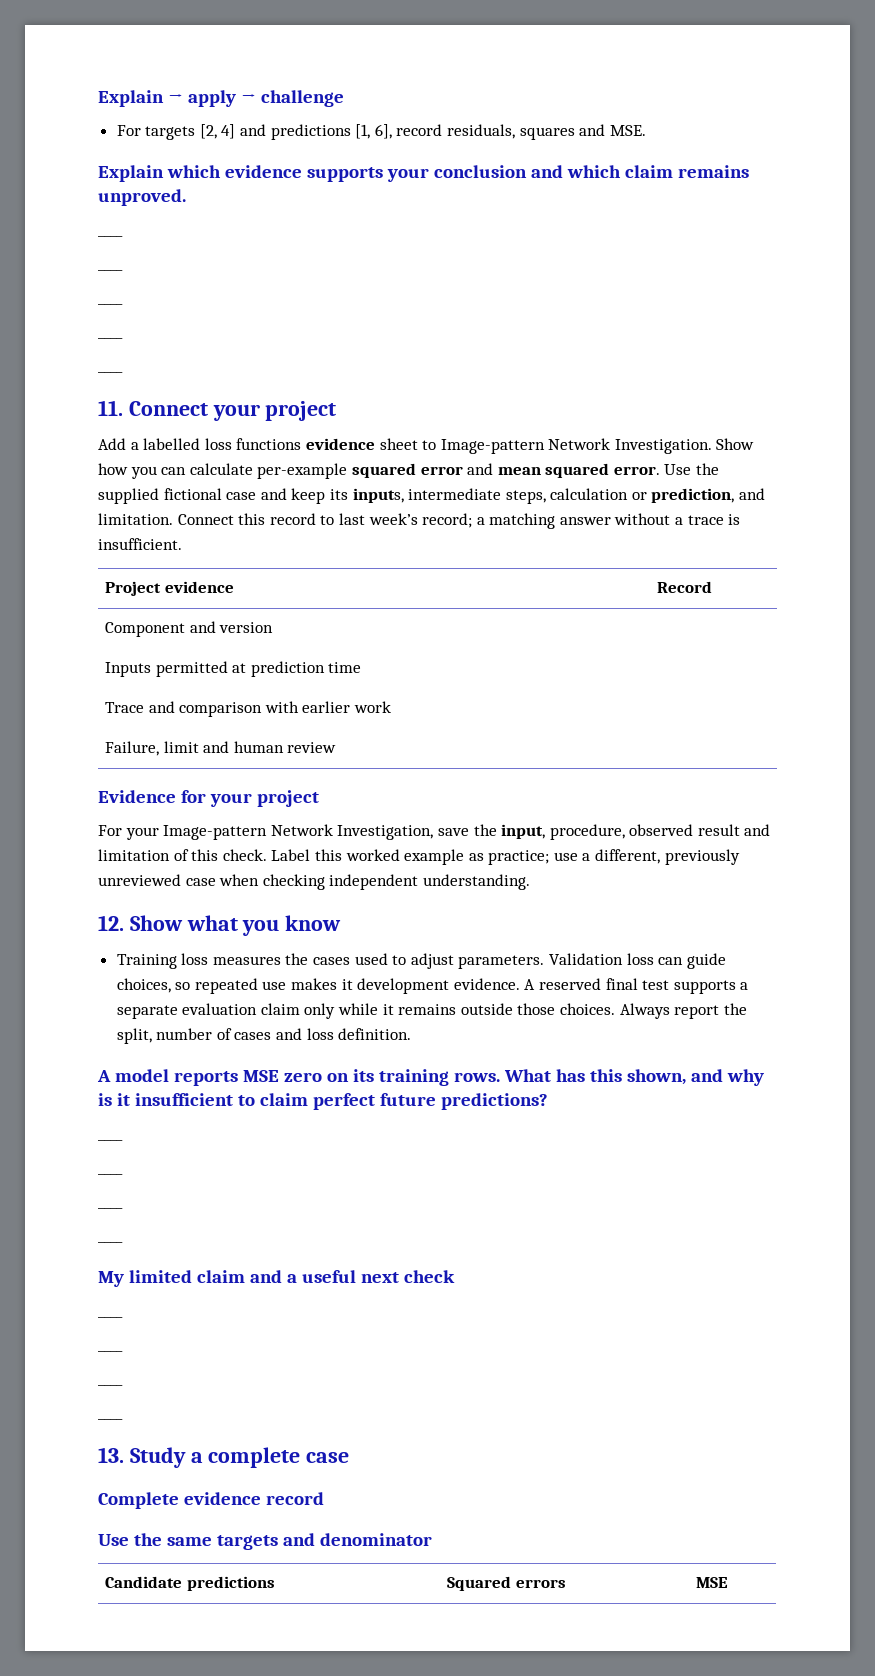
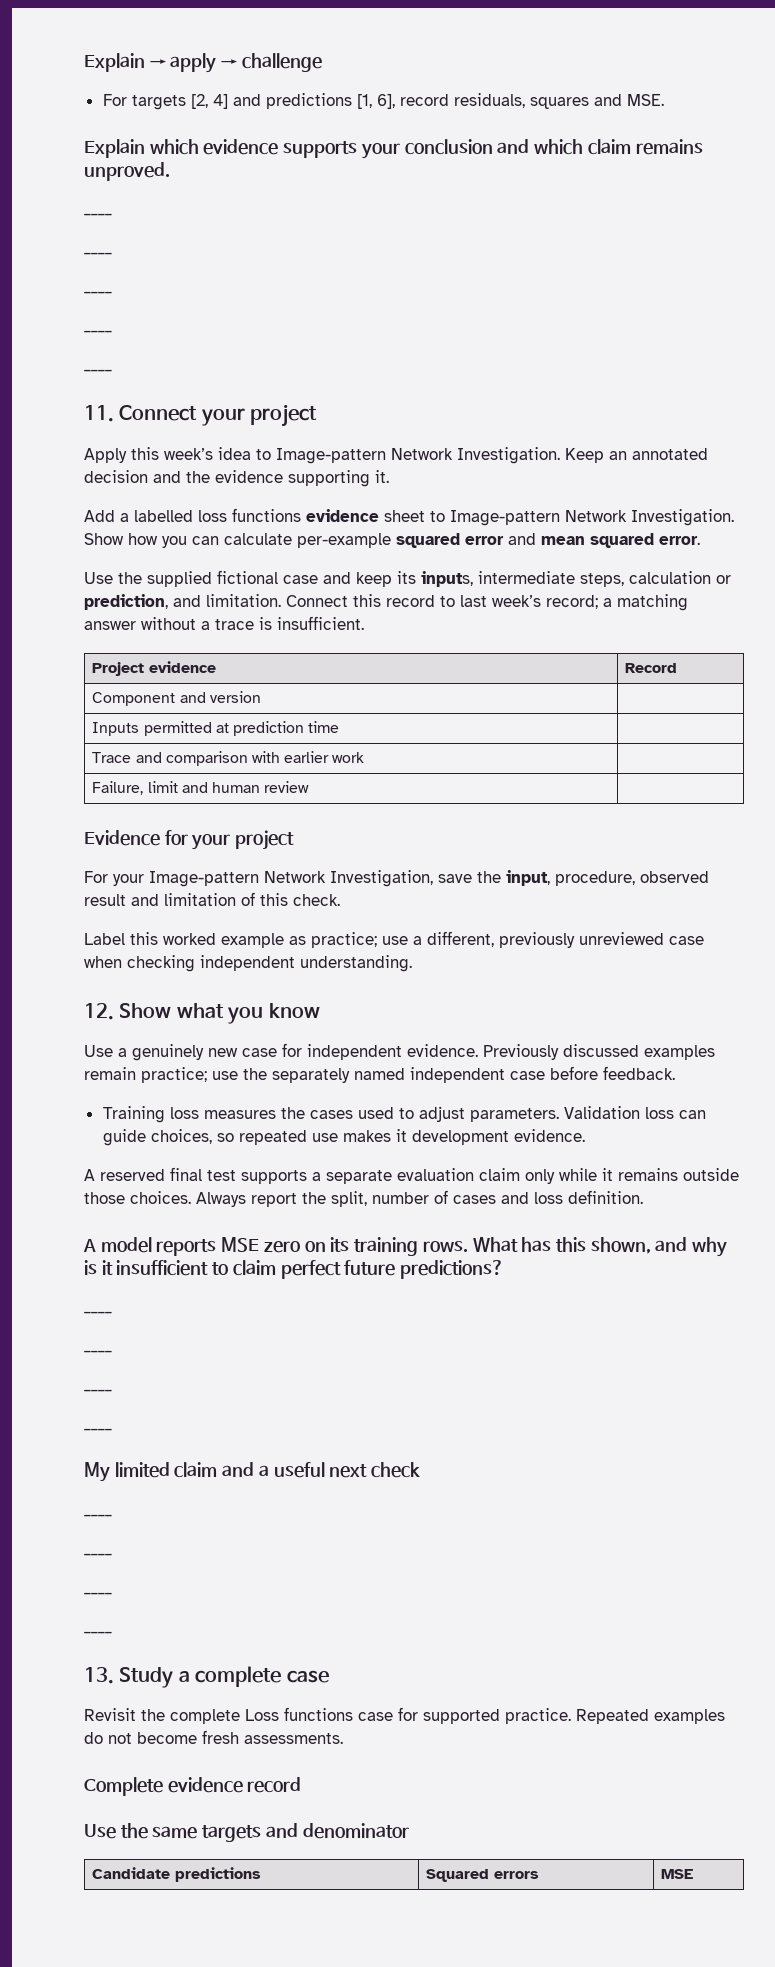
(337, 411) none -> [84,447,708,464] [84,470,389,487] // Apply this week’s idea to Image-pattern Network Investigation. Keep an annotated decision and the evidence supporting it.
(660, 470) none -> (700, 540) //
(267, 855) none -> (340, 900) //
(342, 923) none -> [84,1043,715,1061] [84,1066,675,1083] // Use a genuinely new case for independent evidence. Previously discussed examples remain practice; use the separately named independent case before feedback.
(520, 984) none -> (585, 1135) //
(350, 1457) none -> [84,1707,725,1724] [84,1730,343,1744] // Revisit the complete Loss functions case for supported practice. Repeated examples do not become fresh assessments.

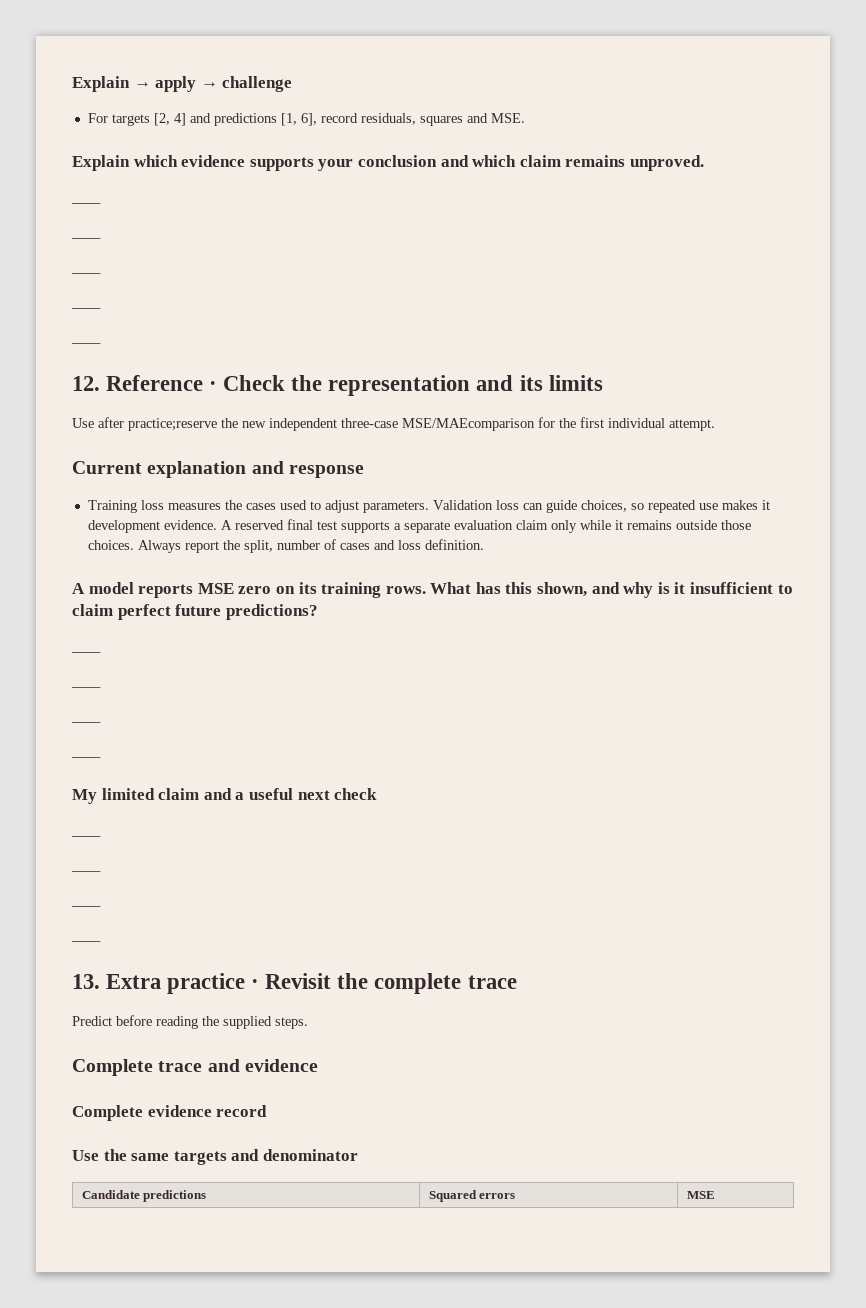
[84,404,318,427] [84,447,708,464] [84,470,389,487] [84,508,734,526] [84,533,700,548] [84,570,731,587] [84,594,688,611] [84,616,364,630] [92,661,217,676] [625,663,678,673] [92,691,261,706] [92,721,340,736] [92,751,365,766] [92,781,310,795] [84,830,295,850] [84,870,709,887] [84,892,340,906] [84,931,704,948] [84,955,412,972] [84,1003,320,1024] [84,1043,715,1061] [84,1066,675,1083] 11. Connect your project // Apply this week’s idea to Image-pattern Network Investigation. Keep an annotated decision and the evidence supporting it. // Add a labelled loss functions evidence sheet to Image-pattern Network Investigation. Show how you can calculate per-example squared error and mean squared error. // Use the supplied fictional case and keep its inputs, intermediate steps, calculation or prediction, and limitation. Connect this record to last week’s record; a matching answer without a trace is insufficient. // Project evidence | Record // Component and version | // Inputs permitted at prediction time | // Trace and comparison with earlier work | // Failure, limit and human review | // Evidence for your project // For your Image-pattern Network Investigation, save the input, procedure, observed result and limitation of this check. // Label this worked example as practice; use a different, previously unreviewed case when checking independent understanding. // 12. Show what you know // Use a genuinely new case for independent evidence. Previously discussed examples remain practice; use the separately named independent case before feedback. -> [72,375,603,396] [72,417,715,431] [72,461,364,478] 12. Reference · Check the representation and its limits // Use after practice;reserve the new independent three-case MSE/MAEcomparison for the first individual attempt. // Current explanation and response
(585, 1135) // -> (217, 525) none
[119,1666,329,1688] [84,1707,725,1724] [84,1730,343,1744] Study a complete case // Revisit the complete Loss functions case for supported practice. Repeated examples do not become fresh assessments. -> [106,973,517,994] [72,1015,308,1029] [72,1059,318,1076] Extra practice · Revisit the complete trace // Predict before reading the supplied steps. // Complete trace and evidence

